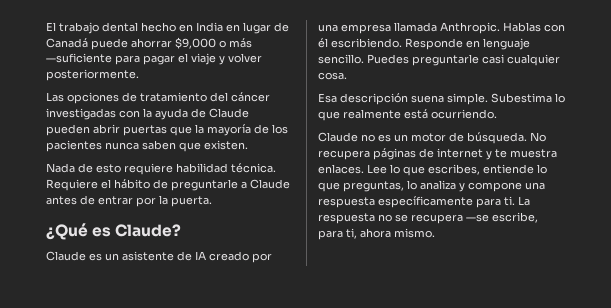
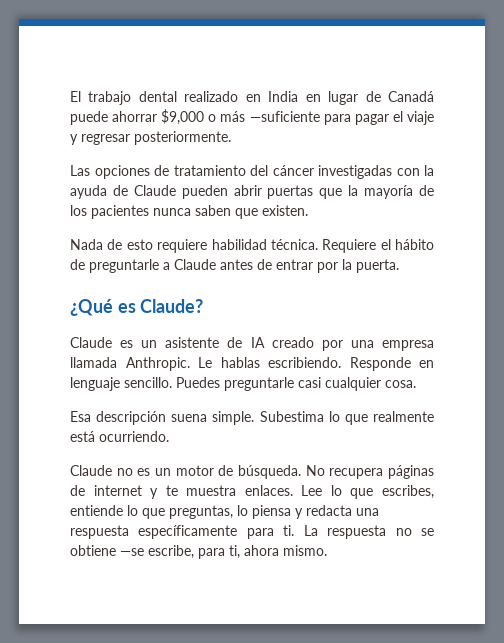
[141,22,176,32] hecho -> [184,91,239,102] realizado
[228,53,262,63] volver -> [81,134,130,145] regresar
[503,22,565,32] [318,38,328,48] Hablas con él -> [198,357,260,368] Le hablas
[420,180,522,192] analiza y compone -> [252,505,352,519] piensa y redacta
[411,214,463,224] recupera -> [70,545,116,556] obtiene

